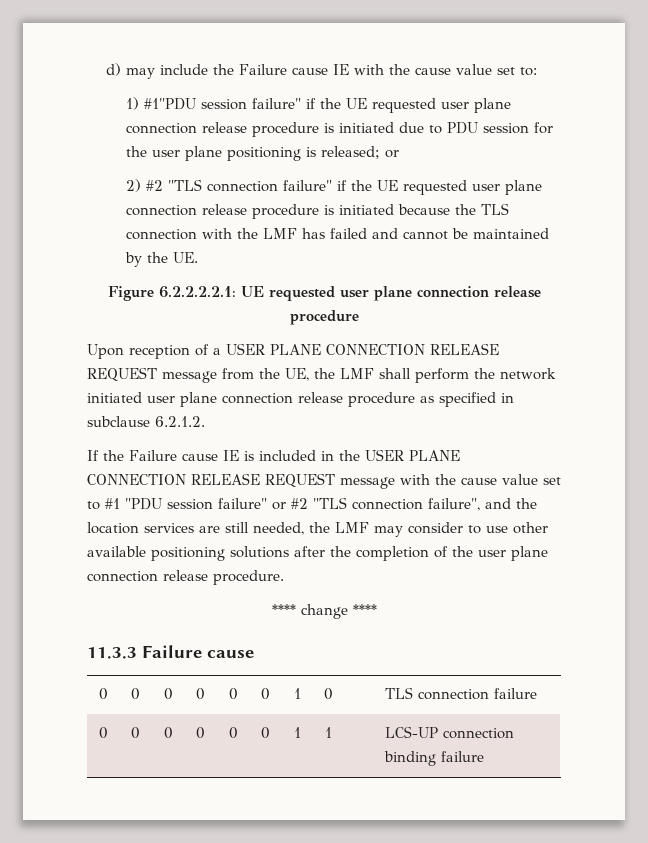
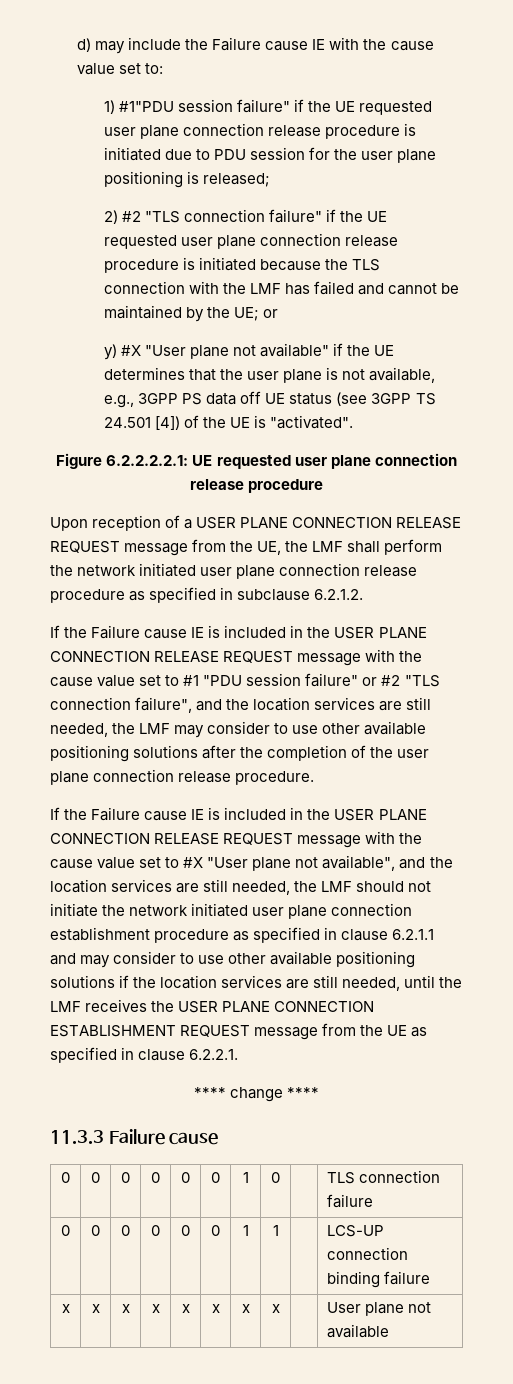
[384,150,399,158] or -> (271, 180) none
[172,252,198,263] UE. -> [234,307,279,321] [104,343,395,360] [104,367,436,383] [104,391,436,408] [104,415,354,430] UE; or // y) #X "User plane not available" if the UE determines that the user plane is not available, e.g., 3GPP PS data off UE status (see 3GPP TS 24.501 [4]) of the UE is "activated".
(284, 577) none -> [50,807,427,821] [50,831,423,848] [50,855,453,871] [50,879,432,895] [50,903,413,919] [50,927,435,943] [50,951,416,968] [50,975,463,991] [50,999,375,1013] [50,1023,428,1040] [50,1047,239,1063] // If the Failure cause IE is included in the USER PLANE CONNECTION RELEASE REQUEST message with the cause value set to #X "User plane not available", and the location services are still needed, the LMF should not initiate the network initiated user plane connection establishment procedure as specified in clause 6.2.1.1 and may consider to use other available positioning solutions if the location services are still needed, until the LMF receives the USER PLANE CONNECTION ESTABLISHMENT REQUEST message from the UE as specified in clause 6.2.2.1.
(485, 756) none -> [61,1304,70,1313] [91,1304,100,1313] [121,1304,130,1313] [151,1304,160,1313] [181,1304,190,1313] [211,1304,220,1313] [241,1304,250,1313] [271,1304,280,1313] [327,1302,432,1316] [327,1324,390,1338] // x | x | x | x | x | x | x | x | | User plane not available

